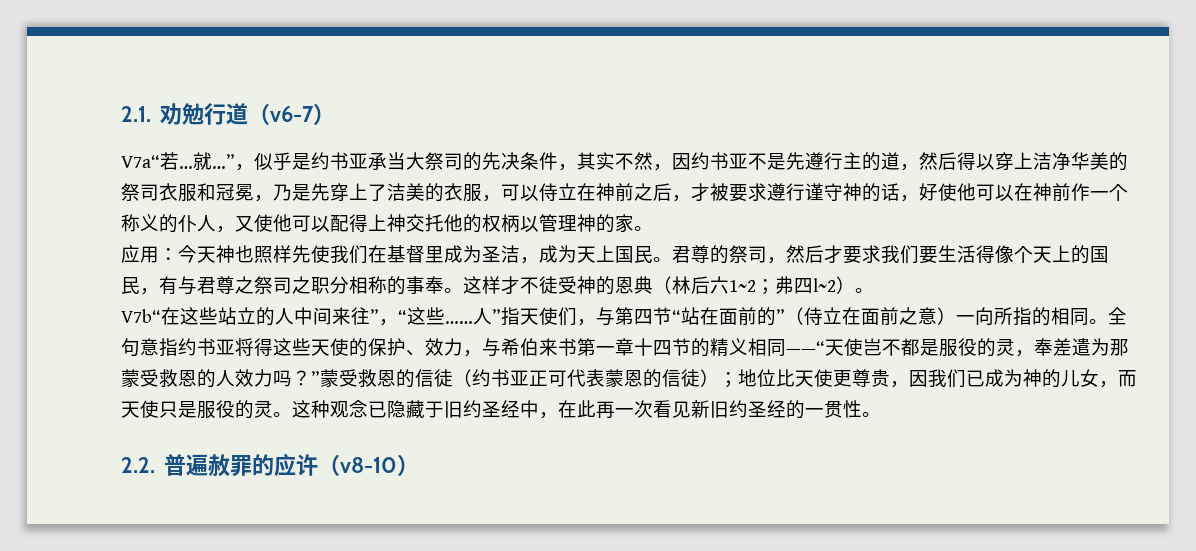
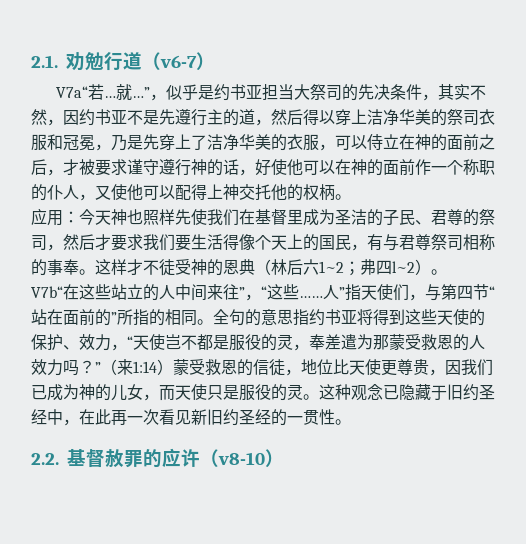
[368,152,387,170] 承 -> [261,84,278,100] 担
(406, 192) none -> [223,134,255,151] 净华
(615, 192) none -> [431,134,463,151] 的面
[767,183,843,201] 遵行谨守 -> [127,159,191,176] 谨守遵行
(1052, 192) none -> [367,159,399,176] 的面
[140,214,159,232] 义 -> [479,160,495,175] 职
[520,214,634,233] 以管理神的家 -> (335, 192) none
[520,245,672,264] ，成为天上国民。 -> [367,209,431,226] 的子民、
[235,276,349,294] 之祭司之职分 -> [431,234,463,250] 祭司
[785,307,994,325] （侍立在面前之意）一向 -> (117, 317) none
[140,338,159,356] 意 -> [245,309,293,326] 的意思
(273, 347) none -> [389,309,405,325] 到
[482,338,825,357] 与希伯来书第一章十四节的精义相同——“ -> [127,336,133,348] “
(320, 378) none -> [101,359,173,375] （来1:14）
[453,369,738,388] （约书亚正可代表蒙恩的信徒）； -> [285,369,301,376] ，
[164,454,209,476] 普遍 -> [67,448,105,468] 基督

